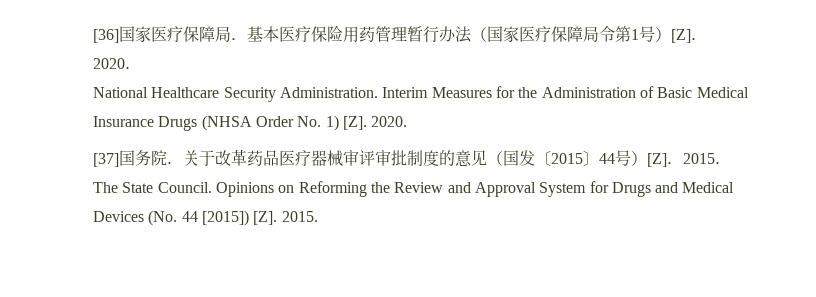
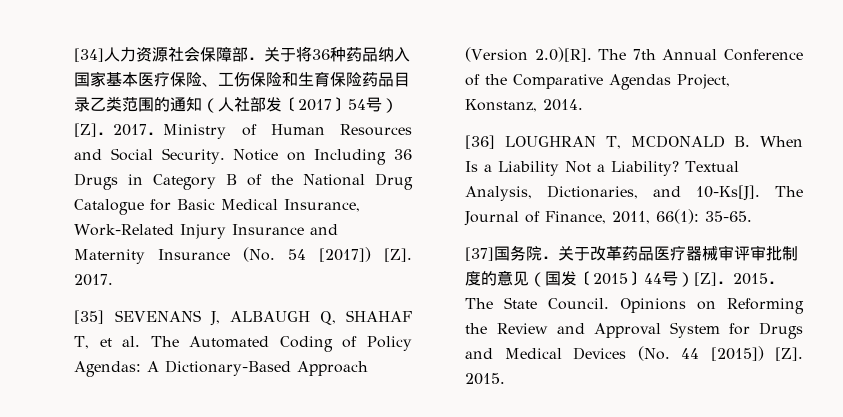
[92,26,707,43] [92,58,141,70] [92,86,749,102] [92,115,408,131] [36]国家医疗保障局．基本医疗保险用药管理暂行办法（国家医疗保障局令第1号）[Z]．2020． // National Healthcare Security Administration. Interim Measures for the Administration of Basic Medical Insurance Drugs (NHSA Order No. 1) [Z]. 2020. -> [74,46,411,62] [74,71,411,87] [74,96,399,113] [74,123,412,139] [74,148,413,165] [74,173,414,190] [74,199,361,215] [74,224,339,239] [74,247,412,264] [74,274,114,286] [74,310,412,326] [74,336,412,352] [74,360,369,377] [465,47,803,62] [465,74,731,90] [465,99,584,112] [465,135,803,149] [465,161,740,176] [465,185,803,201] [464,209,753,226] [34]人力资源社会保障部．关于将36种药品纳入国家基本医疗保险、工伤保险和生育保险药品目录乙类范围的通知（人社部发〔2017〕54号）[Z]．2017．Ministry of Human Resources and Social Security. Notice on Including 36 Drugs in Category B of the National Drug Catalogue for Basic Medical Insurance, Work-Related Injury Insurance and Maternity Insurance (No. 54 [2017]) [Z]. 2017. // [35] SEVENANS J, ALBAUGH Q, SHAHAF T, et al. The Automated Coding of Policy Agendas: A Dictionary-Based Approach (Version 2.0)[R]. The 7th Annual Conference of the Comparative Agendas Project, Konstanz, 2014. // [36] LOUGHRAN T, MCDONALD B. When Is a Liability Not a Liability? Textual Analysis, Dictionaries, and 10-Ks[J]. The Journal of Finance, 2011, 66(1): 35-65.

